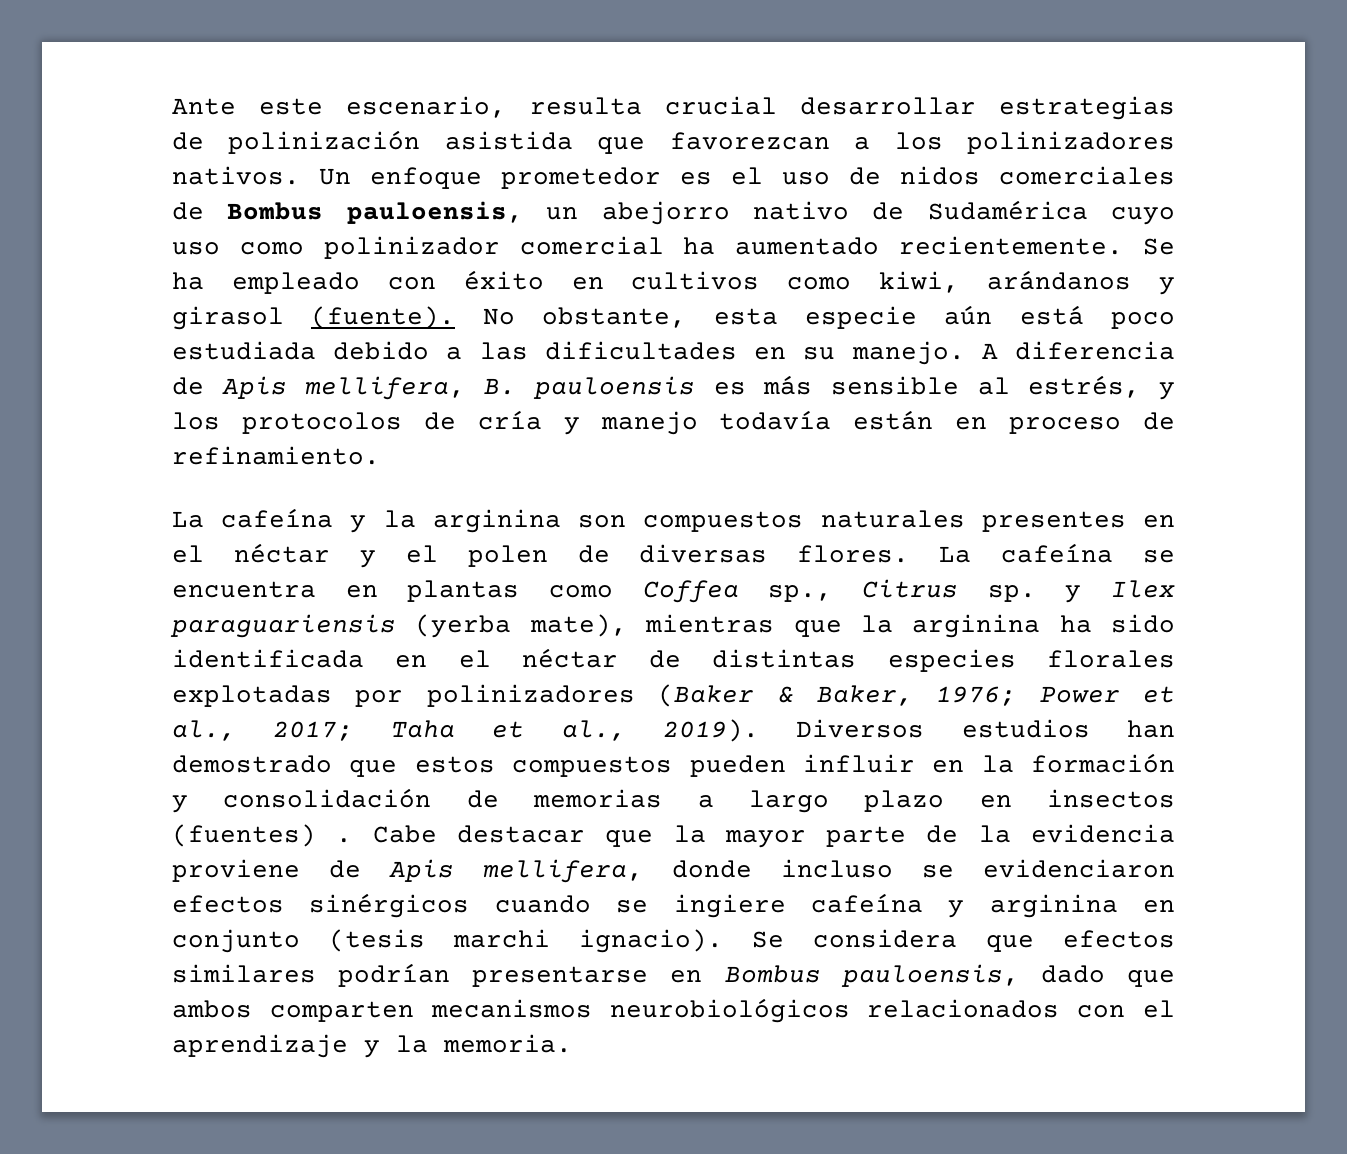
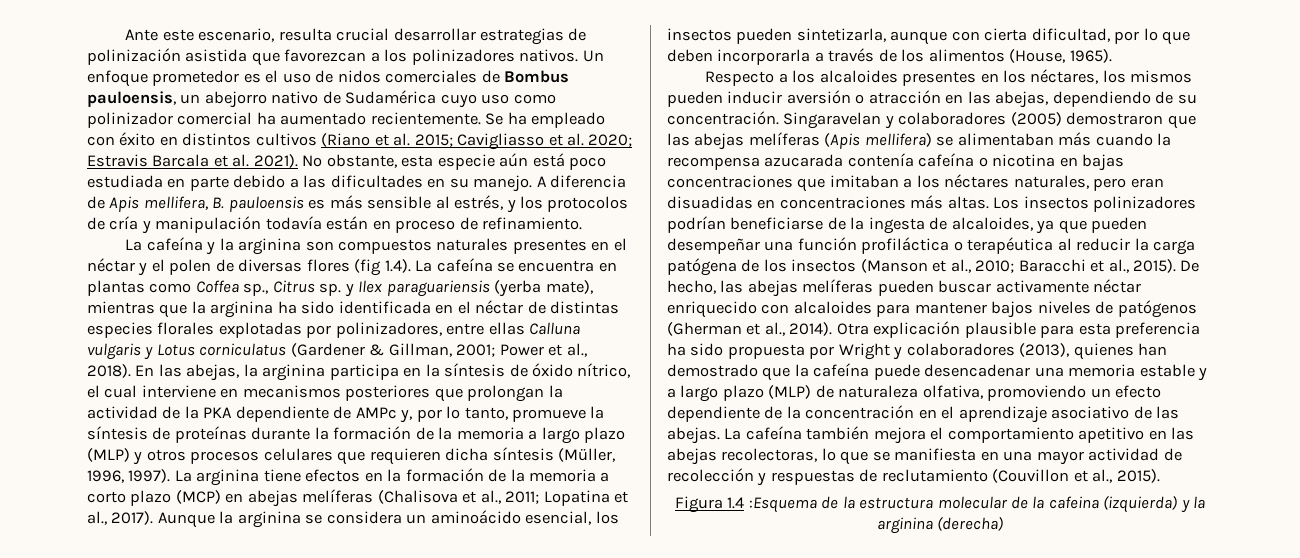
[631,270,1176,295] [172,306,456,330] cultivos como kiwi, arándanos y girasol (fuente). -> [182,133,633,150] [87,154,298,168] distintos cultivos (Riano et al. 2015; Cavigliasso et al. 2020; Estravis Barcala et al. 2021).
(316, 350) none -> [167,176,229,191] en parte
[600,411,698,435] manejo -> [155,216,262,233] manipulación
[797,545,910,563] flores. -> [306,259,411,276] flores (fig 1.4).
[426,684,1175,707] [172,719,1175,742] [172,753,1175,777] [172,788,1175,813] [172,824,1175,848] [172,859,1175,883] [172,893,1175,918] [172,929,1175,953] [172,963,1175,987] [172,998,1175,1023] [172,1034,572,1058] polinizadores (Baker & Baker, 1976; Power et al., 2017; Taha et al., 2019). Diversos estudios han demostrado que estos compuestos pueden influir en la formación y consolidación de memorias a largo plazo en insectos (fuentes) . Cabe destacar que la mayor parte de la evidencia proviene de Apis mellifera, donde incluso se evidenciaron efectos sinérgicos cuando se ingiere cafeína y arginina en conjunto (tesis marchi ignacio). Se considera que efectos similares podrían presentarse en Bombus pauloensis, dado que ambos comparten mecanismos neurobiológicos relacionados con el aprendizaje y la memoria. -> [335,322,581,338] [87,343,587,360] [87,363,631,381] [87,385,563,402] [87,406,605,423] [87,426,626,444] [87,447,616,465] [87,468,610,486] [87,489,629,507] [87,510,619,528] [667,28,1191,45] [667,48,1112,65] [705,69,1193,86] [667,90,1197,108] [667,111,1196,129] [667,132,1172,150] [667,153,1125,171] [667,174,1164,192] [667,195,1197,212] [667,216,1148,234] [667,237,1196,255] [667,258,1200,276] [667,279,1142,297] [667,300,1197,318] [667,321,1201,338] [667,343,1168,360] [667,363,1208,381] [667,385,1162,402] [667,405,1180,423] [667,426,1195,444] [667,448,1182,465] [667,468,1160,486] [674,495,1206,513] [876,516,1004,534] polinizadores, entre ellas Calluna vulgaris y Lotus corniculatus (Gardener & Gillman, 2001; Power et al., 2018). En las abejas, la arginina participa en la síntesis de óxido nítrico, el cual interviene en mecanismos posteriores que prolongan la actividad de la PKA dependiente de AMPc y, por lo tanto, promueve la síntesis de proteínas durante la formación de la memoria a largo plazo (MLP) y otros procesos celulares que requieren dicha síntesis (Müller, 1996, 1997). La arginina tiene efectos en la formación de la memoria a corto plazo (MCP) en abejas melíferas (Chalisova et al., 2011; Lopatina et al., 2017). Aunque la arginina se considera un aminoácido esencial, los insectos pueden sintetizarla, aunque con cierta dificultad, por lo que deben incorporarla a través de los alimentos (House, 1965). // Respecto a los alcaloides presentes en los néctares, los mismos pueden inducir aversión o atracción en las abejas, dependiendo de su concentración. Singaravelan y colaboradores (2005) demostraron que las abejas melíferas (Apis mellifera) se alimentaban más cuando la recompensa azucarada contenía cafeína o nicotina en bajas concentraciones que imitaban a los néctares naturales, pero eran disuadidas en concentraciones más altas. Los insectos polinizadores podrían beneficiarse de la ingesta de alcaloides, ya que pueden desempeñar una función profiláctica o terapéutica al reducir la carga patógena de los insectos (Manson et al., 2010; Baracchi et al., 2015). De hecho, las abejas melíferas pueden buscar activamente néctar enriquecido con alcaloides para mantener bajos niveles de patógenos (Gherman et al., 2014). Otra explicación plausible para esta preferencia ha sido propuesta por Wright y colaboradores (2013), quienes han demostrado que la cafeína puede desencadenar una memoria estable y a largo plazo (MLP) de naturaleza olfativa, promoviendo un efecto dependiente de la concentración en el aprendizaje asociativo de las abejas. La cafeína también mejora el comportamiento apetitivo en las abejas recolectoras, lo que se manifiesta en una mayor actividad de recolección y respuestas de reclutamiento (Couvillon et al., 2015). // Figura 1.4 :Esquema de la estructura molecular de la cafeina (izquierda) y la arginina (derecha)

